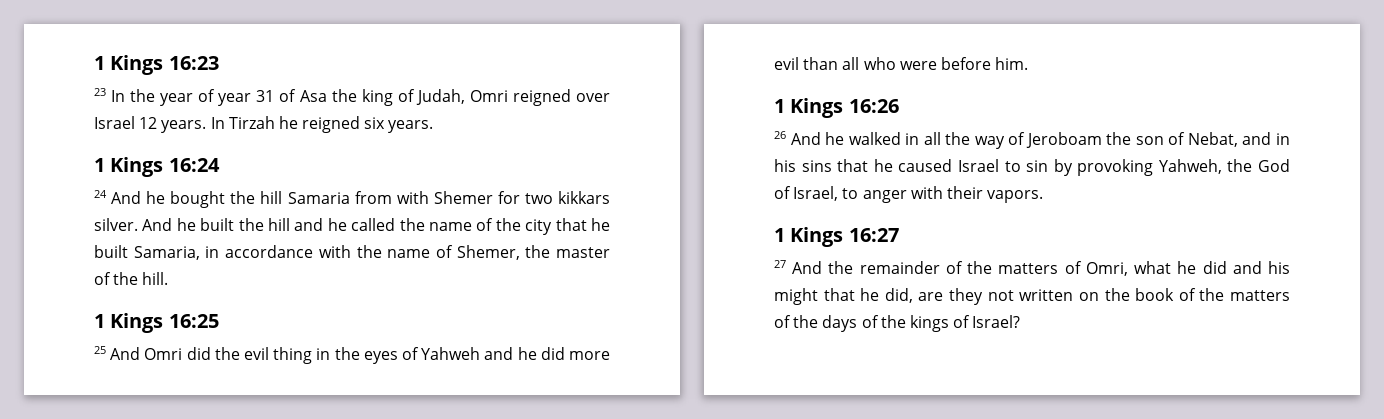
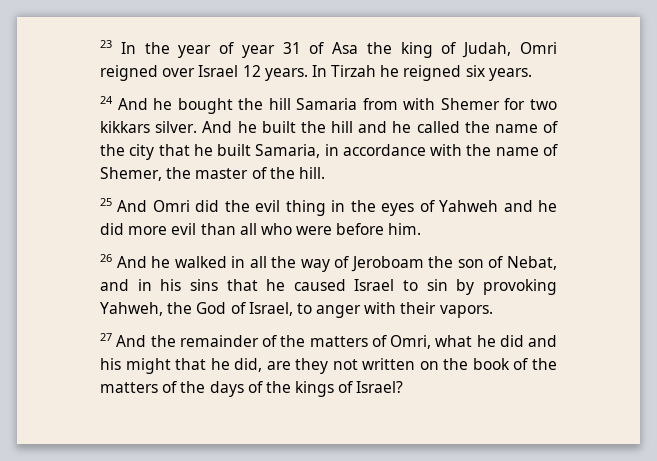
[94,55,219,75] 1 Kings 16:23 // -> (100, 44) none
[94,157,220,177] // 1 Kings 16:24 -> (532, 74) none
[94,313,219,333] // 1 Kings 16:25 -> (325, 173) none
[774,98,899,118] // 1 Kings 16:26 -> (422, 229) none
[774,227,899,247] // 1 Kings 16:27 -> (493, 311) none

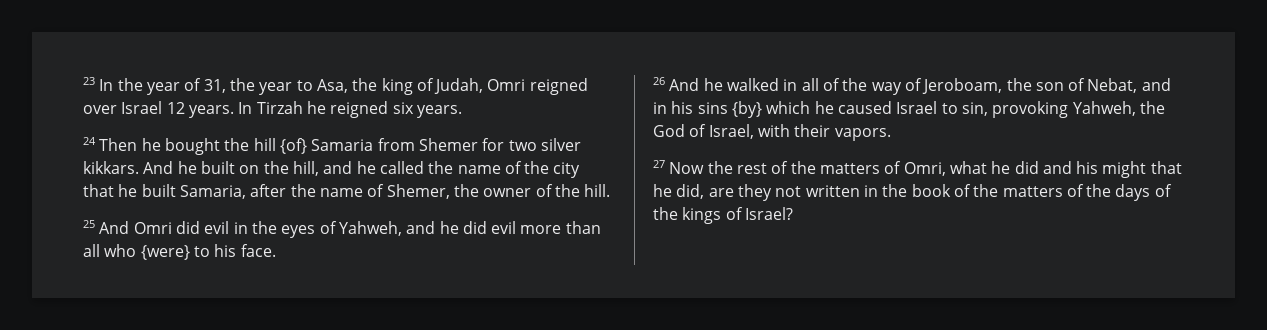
[241,42,359,58] year 31 of Asa -> [203,78,348,95] 31, the year to Asa,
[117,98,148,110] And -> [99,138,138,151] Then
(291, 104) none -> [279,138,307,154] {of}
[403,98,436,110] with -> (415, 144) none
[100,121,198,133] kikkars silver. -> [540,138,581,151] [83,161,139,174] silver kikkars.
[300,121,353,133] the hill -> [239,161,319,176] on the hill,
[324,144,463,156] in accordance with -> [250,184,287,197] after
[195,168,249,179] master -> [483,188,532,197] owner
[224,200,326,216] the evil thing -> [204,221,230,234] evil
[439,200,499,212] Yahweh -> [338,221,402,236] Yahweh,
[128,223,197,235] more evil -> [491,221,562,234] evil more
[296,223,422,235] were before him. -> [140,244,276,260] {were} to his face.
(267, 262) none -> [822,78,840,91] of
[350,256,424,272] Jeroboam -> [922,78,1003,94] Jeroboam,
[226,279,258,291] that -> [731,101,811,118] {by} which
[426,279,475,295] sin by -> [961,102,988,116] sin,
[296,303,362,318] to anger -> (754, 131) none
[116,335,259,347] And the remainder -> [669,161,767,174] Now the rest
[419,361,439,370] on -> [863,185,878,197] in

